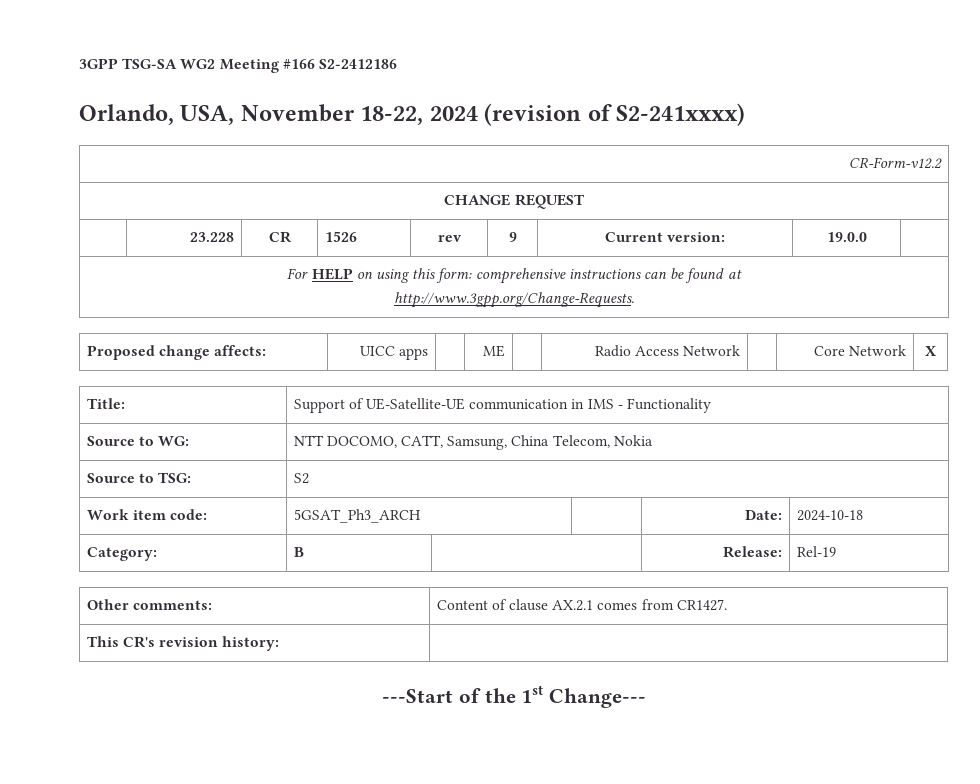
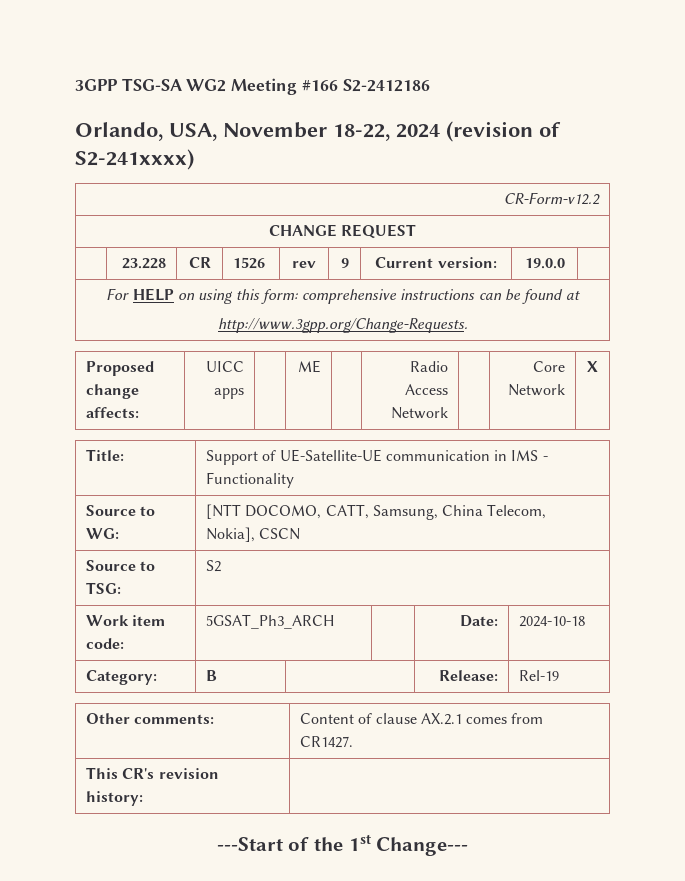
[293,435,324,446] NTT -> [205,504,241,519] [NTT
[613,435,653,446] Nokia -> [205,527,301,542] Nokia], CSCN

